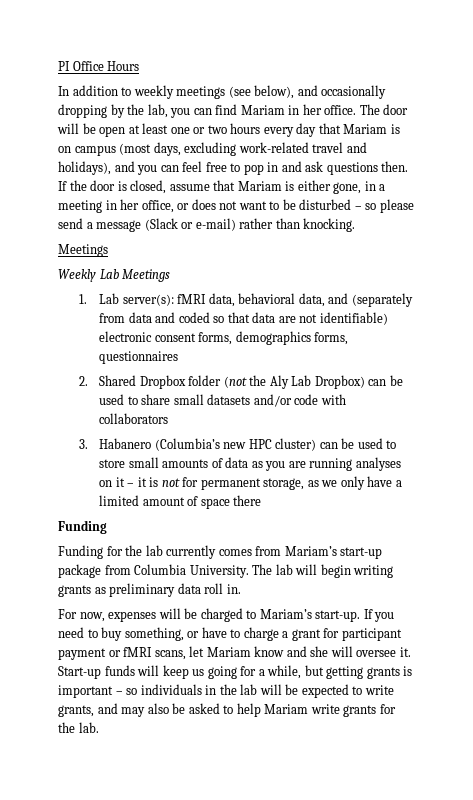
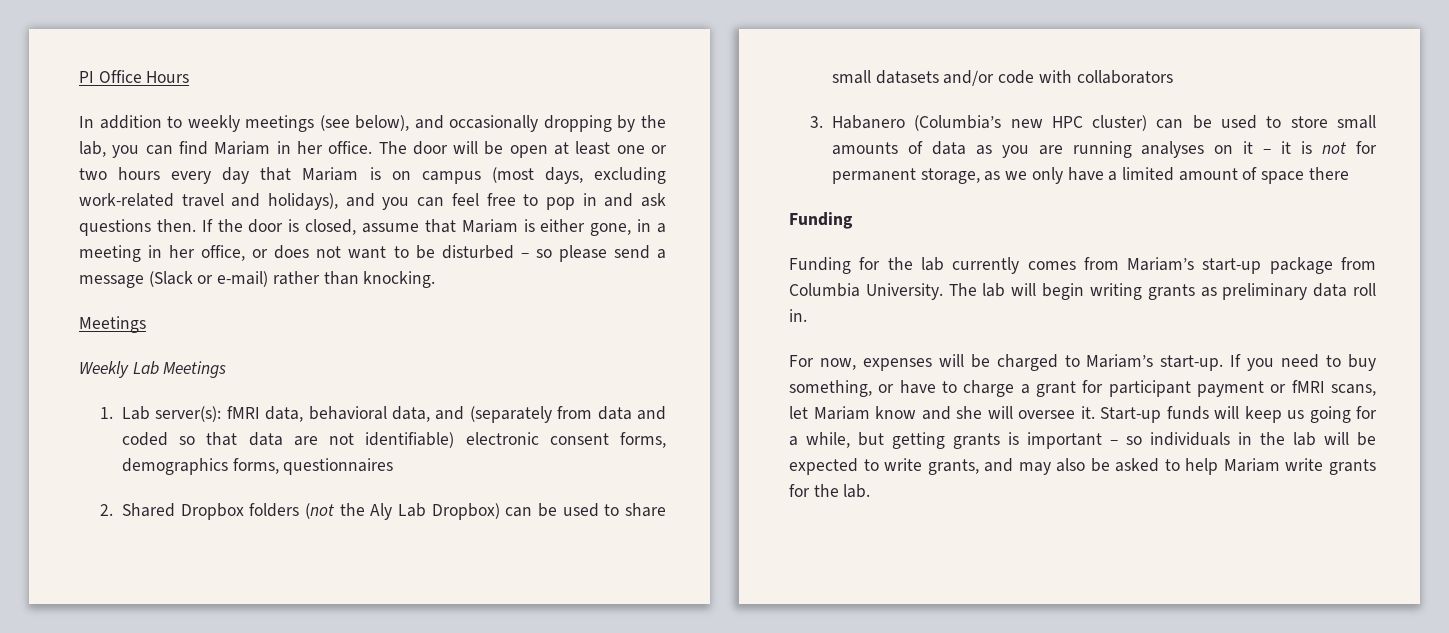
[188,375,222,386] folder -> [249,503,300,517] folders

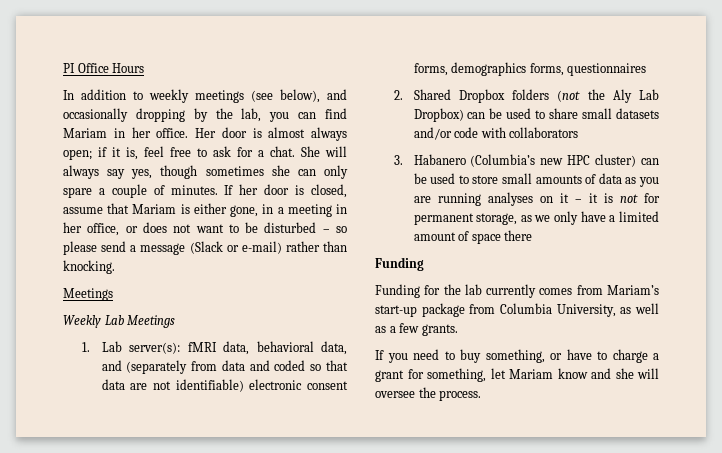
[378,141,667,158] [79,167,666,184] [79,193,666,210] [79,219,243,236] The door will be open at least one or two hours every day that Mariam is on campus (most days, excluding work-related travel and holidays), and you can feel free to pop in and ask questions then. If the -> [195,127,347,141] [63,146,347,160] [63,165,348,179] [63,184,259,198] Her door is almost always open; if it is, feel free to ask for a chat. She will always say yes, though sometimes she can only spare a couple of minutes. If her
[865,283,1376,300] [789,309,807,322] [789,354,1224,371] University. The lab will begin writing grants as preliminary data roll in. // For now, expenses will be charged to Mariam’s start-up. -> [556,303,659,317] [375,323,458,336] University, as well as a few grants. //
[1108,380,1376,397] participant payment or fMRI scans, -> [427,368,486,382] something,
[1080,406,1377,423] [789,432,1376,449] [789,458,1376,475] [789,484,871,498] it. Start-up funds will keep us going for a while, but getting grants is important – so individuals in the lab will be expected to write grants, and may also be asked to help Mariam write grants for the lab. -> [418,387,482,401] the process.

